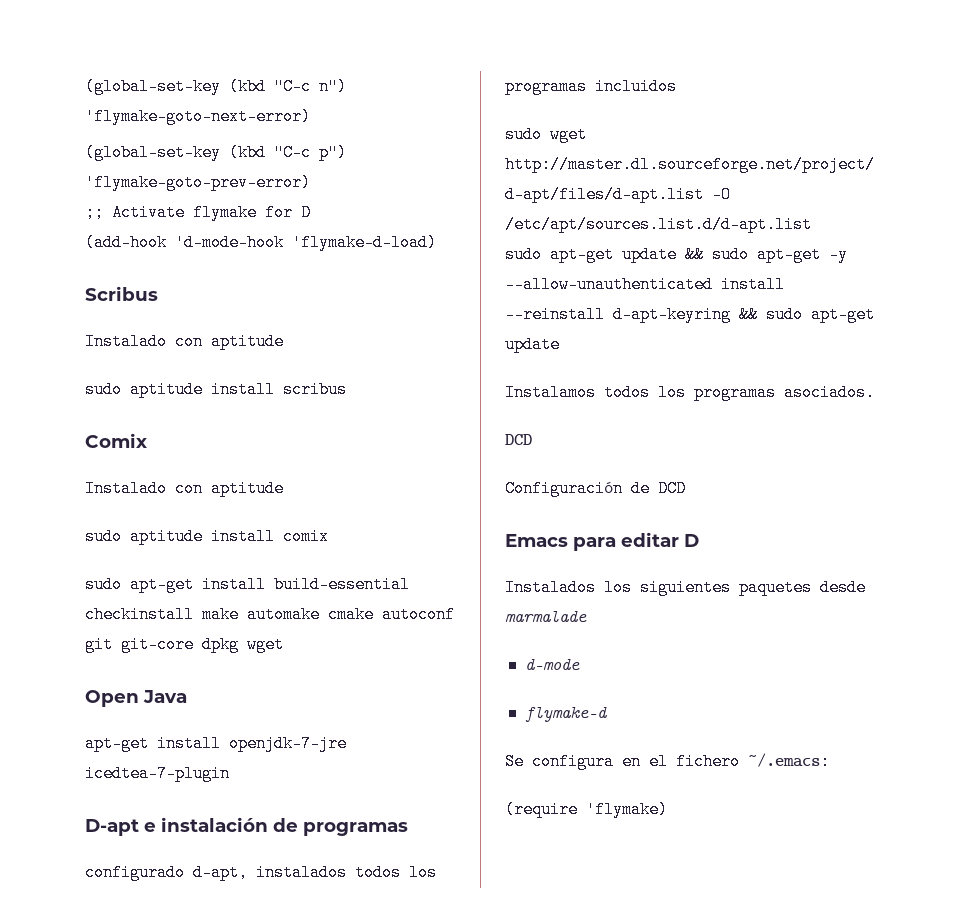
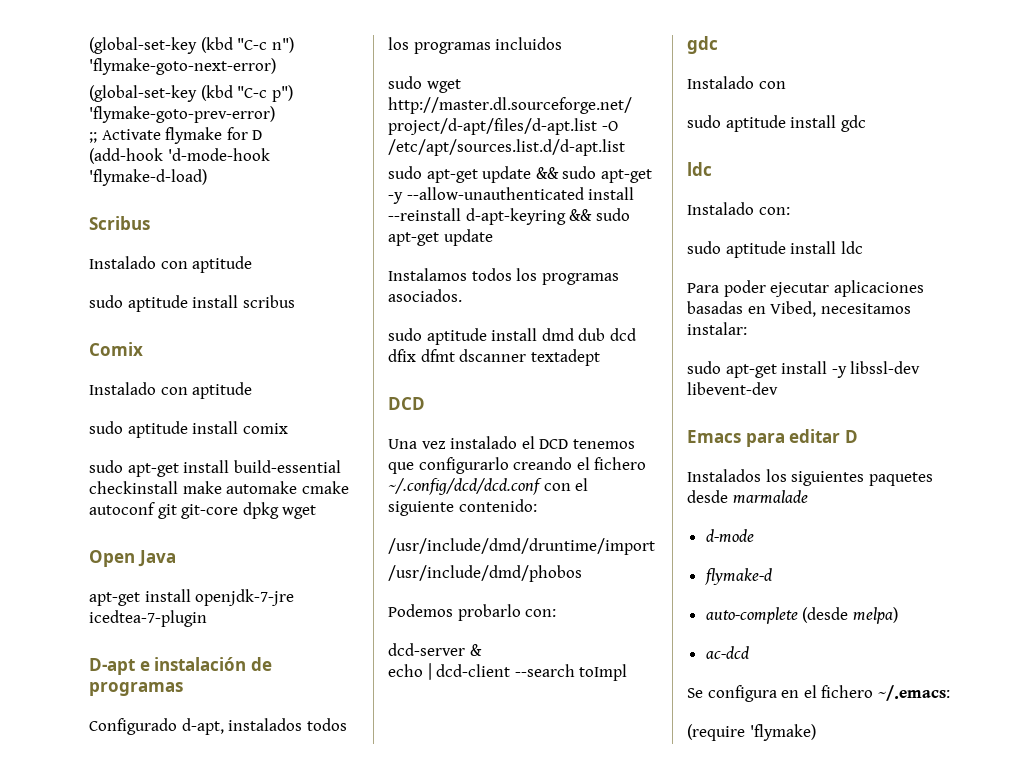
[85,864,185,881] configurado -> [89,718,177,735] Configurado
[505,434,532,445] [505,480,686,497] DCD // Configuración de DCD -> [388,328,636,345] [388,349,600,366] [388,397,425,410] [388,436,635,449] [388,457,647,474] [388,478,589,495] [388,499,537,516] [388,538,655,555] [388,565,582,582] [388,604,557,621] [388,643,482,656] [388,663,628,681] [687,36,718,54] [687,76,786,89] [687,115,866,132] [687,162,712,176] [687,202,790,215] [687,241,863,258] [687,280,924,297] [687,301,911,317] [687,322,747,335] [687,361,921,378] [687,382,778,395] sudo aptitude install dmd dub dcd dfix dfmt dscanner textadept // DCD // Una vez instalado el DCD tenemos que configurarlo creando el fichero ~/.config/dcd/dcd.conf con el siguiente contenido: // /usr/include/dmd/druntime/import // /usr/include/dmd/phobos // Podemos probarlo con: // dcd-server & // echo | dcd-client --search toImpl // gdc // Instalado con // sudo aptitude install gdc // ldc // Instalado con: // sudo aptitude install ldc // Para poder ejecutar aplicaciones basadas en Vibed, necesitamos instalar: // sudo apt-get install -y libssl-dev libevent-dev
(607, 714) none -> [705,607,898,624] [705,646,749,659] // auto-complete (desde melpa) // ac-dcd

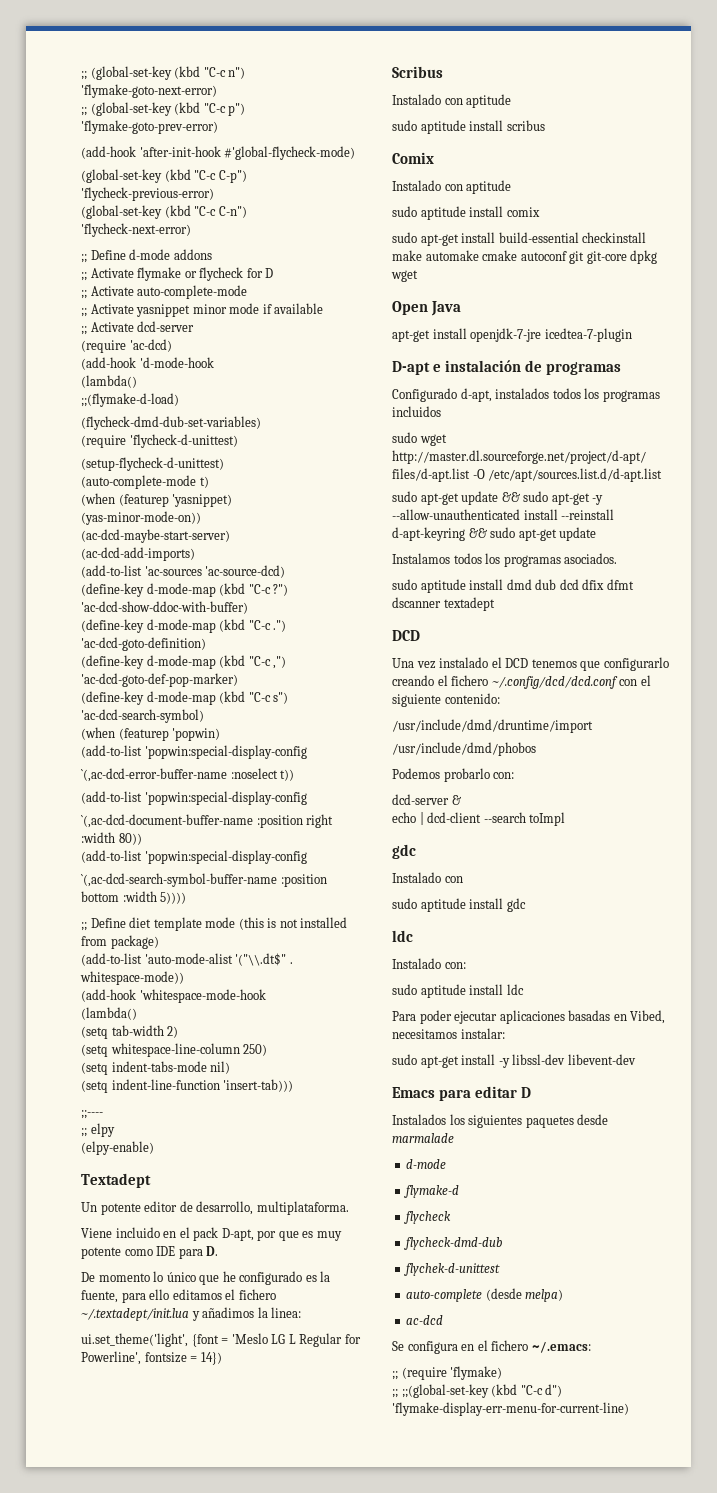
(89, 45) none -> [81,71,87,80] ;;
(276, 66) none -> [81,107,87,116] ;;
(275, 114) none -> [81,146,356,160] [81,169,247,183] [81,187,214,201] [81,205,247,219] [81,223,191,237] [81,249,212,263] // (add-hook 'after-init-hook #'global-flycheck-mode) // (global-set-key (kbd "C-c C-p") 'flycheck-previous-error) // (global-set-key (kbd "C-c C-n") 'flycheck-next-error) // ;; Define d-mode addons
(223, 135) none -> [184,267,244,281] or flycheck
[89,148,270,164] [89,169,207,186] (add-hook 'd-mode-hook 'flymake-d-load) -> [81,285,248,299] [81,303,324,317] [81,321,195,335] [81,339,172,353] [81,357,214,370] [81,375,137,388] [81,393,179,407] [81,416,261,430] [81,434,238,448] [81,457,224,471] [81,475,209,489] [81,493,233,507] [81,511,201,525] [81,529,230,543] [81,547,195,561] [81,565,286,578] [81,583,289,597] [81,601,248,614] [81,619,287,633] [81,637,206,651] [81,655,287,669] [81,673,238,687] [81,691,289,705] [81,709,204,723] [81,727,221,741] [81,745,307,759] [81,768,295,782] [81,791,307,805] [81,814,334,828] [81,832,142,845] [81,850,307,864] [81,873,327,887] [81,891,187,904] [81,917,348,931] [81,935,159,949] [81,953,293,966] [80,971,184,985] [81,989,266,1003] [81,1007,137,1020] [81,1025,179,1039] [81,1043,268,1057] [81,1061,231,1075] [81,1079,294,1093] [81,1110,103,1119] [81,1123,115,1137] [81,1141,154,1155] [81,1173,151,1188] [81,1201,349,1215] [81,1227,342,1241] [81,1246,219,1259] [81,1271,331,1285] [81,1289,276,1303] [81,1307,302,1321] [81,1333,361,1347] [81,1351,222,1365] ;; Activate auto-complete-mode // ;; Activate yasnippet minor mode if available // ;; Activate dcd-server // (require 'ac-dcd) // (add-hook 'd-mode-hook // (lambda() // ;;(flymake-d-load) // (flycheck-dmd-dub-set-variables) // (require 'flycheck-d-unittest) // (setup-flycheck-d-unittest) // (auto-complete-mode t) // (when (featurep 'yasnippet) // (yas-minor-mode-on)) // (ac-dcd-maybe-start-server) // (ac-dcd-add-imports) // (add-to-list 'ac-sources 'ac-source-dcd) // (define-key d-mode-map (kbd "C-c ?") 'ac-dcd-show-ddoc-with-buffer) // (define-key d-mode-map (kbd "C-c .") 'ac-dcd-goto-definition) // (define-key d-mode-map (kbd "C-c ,") 'ac-dcd-goto-def-pop-marker) // (define-key d-mode-map (kbd "C-c s") 'ac-dcd-search-symbol) // (when (featurep 'popwin) // (add-to-list 'popwin:special-display-config // `(,ac-dcd-error-buffer-name :noselect t)) // (add-to-list 'popwin:special-display-config // `(,ac-dcd-document-buffer-name :position right :width 80)) // (add-to-list 'popwin:special-display-config // `(,ac-dcd-search-symbol-buffer-name :position bottom :width 5)))) // ;; Define diet template mode (this is not installed from package) // (add-to-list 'auto-mode-alist '("\\.dt$" . whitespace-mode)) // (add-hook 'whitespace-mode-hook // (lambda() // (setq tab-width 2) // (setq whitespace-line-column 250) // (setq indent-tabs-mode nil) // (setq indent-line-function 'insert-tab))) // ;;---- // ;; elpy // (elpy-enable) // Textadept // Un potente editor de desarrollo, multiplataforma. // Viene incluido en el pack D-apt, por que es muy potente como IDE para D. // De momento lo único que he configurado es la fuente, para ello editamos el fichero ~/.textadept/init.lua y añadimos la linea: // ui.set_theme('light', {font = 'Meslo LG L Regular for Powerline', fontsize = 14})
(772, 576) none -> [404,1211,452,1224] [404,1237,503,1250] [404,1263,501,1276] // flycheck // flycheck-dmd-dub // flychek-d-unittest
(950, 693) none -> [392,1371,398,1380] ;;
(816, 732) none -> [392,1384,563,1398] [392,1402,629,1416] // ;; ;;(global-set-key (kbd "C-c d") 'flymake-display-err-menu-for-current-line)

